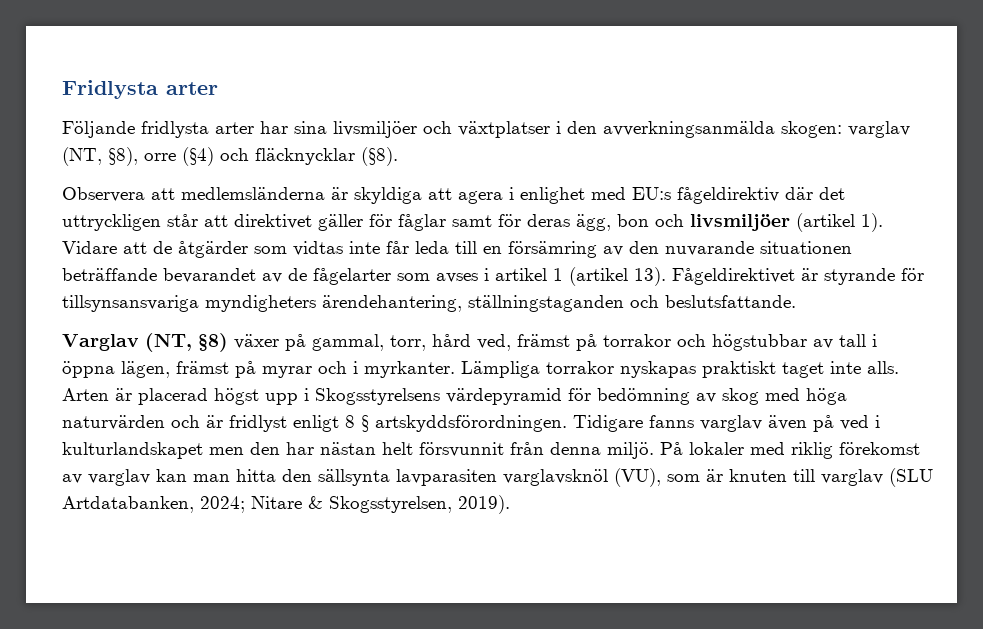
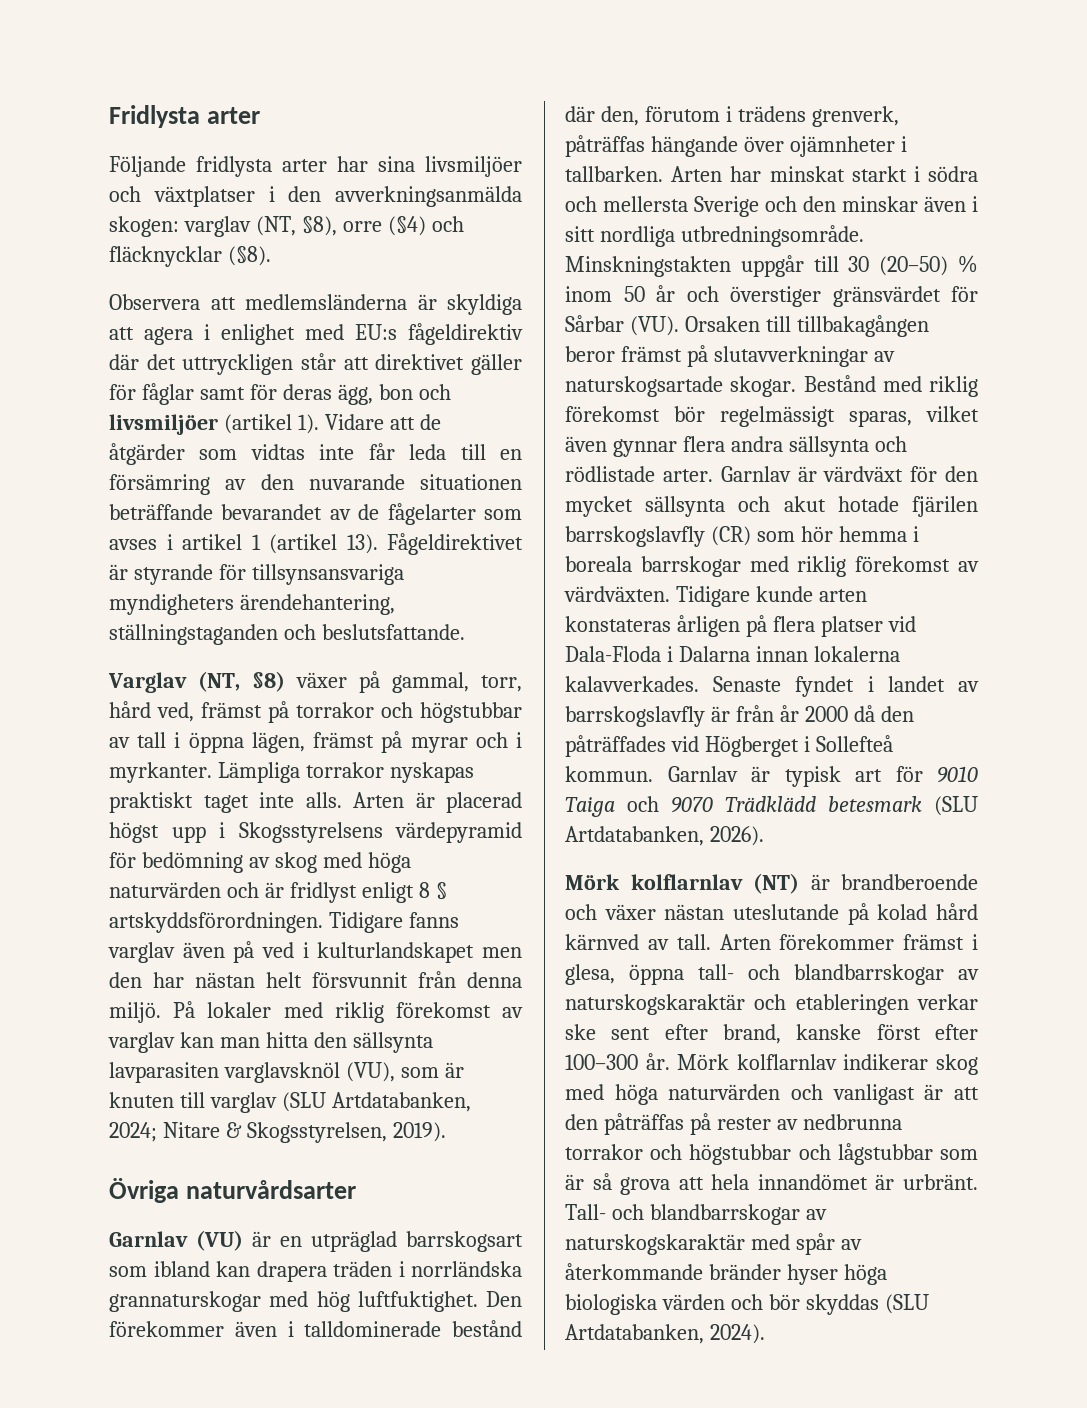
(510, 504) none -> [109,1178,356,1203] [109,1230,523,1252] [109,1261,522,1282] [109,1291,522,1312] [109,1320,522,1337] [565,106,899,127] [565,135,907,157] [565,166,978,182] [565,196,978,217] [565,225,864,247] [565,255,978,277] [565,285,978,307] [565,315,929,337] [565,345,895,367] [565,375,978,397] [565,406,979,427] [565,436,907,457] [565,466,978,482] [565,496,978,517] [565,526,919,547] [565,556,979,577] [564,586,867,607] [565,615,916,637] [565,646,900,662] [565,676,979,697] [565,705,914,727] [565,735,893,757] [565,766,978,787] [565,796,978,817] [565,826,764,846] [565,873,978,894] [565,903,978,925] [565,934,978,950] [565,964,979,985] [565,994,978,1015] [565,1024,978,1044] [565,1053,978,1075] [565,1084,979,1105] [565,1113,902,1135] [565,1143,978,1165] [565,1173,978,1195] [565,1204,827,1225] [565,1233,862,1255] [565,1263,887,1285] [565,1294,929,1315] [565,1324,765,1344] // Övriga naturvårdsarter // Garnlav (VU) är en utpräglad barrskogsart som ibland kan drapera träden i norrländska grannaturskogar med hög luftfuktighet. Den förekommer även i talldominerade bestånd där den, förutom i trädens grenverk, påträffas hängande över ojämnheter i tallbarken. Arten har minskat starkt i södra och mellersta Sverige och den minskar även i sitt nordliga utbredningsområde. Minskningstakten uppgår till 30 (20–50) % inom 50 år och överstiger gränsvärdet för Sårbar (VU). Orsaken till tillbakagången beror främst på slutavverkningar av naturskogsartade skogar. Bestånd med riklig förekomst bör regelmässigt sparas, vilket även gynnar flera andra sällsynta och rödlistade arter. Garnlav är värdväxt för den mycket sällsynta och akut hotade fjärilen barrskogslavfly (CR) som hör hemma i boreala barrskogar med riklig förekomst av värdväxten. Tidigare kunde arten konstateras årligen på flera platser vid Dala-Floda i Dalarna innan lokalerna kalavverkades. Senaste fyndet i landet av barrskogslavfly är från år 2000 då den påträffades vid Högberget i Sollefteå kommun. Garnlav är typisk art för 9010 Taiga och 9070 Trädklädd betesmark (SLU Artdatabanken, 2026). // Mörk kolflarnlav (NT) är brandberoende och växer nästan uteslutande på kolad hård kärnved av tall. Arten förekommer främst i glesa, öppna tall- och blandbarrskogar av naturskogskaraktär och etableringen verkar ske sent efter brand, kanske först efter 100–300 år. Mörk kolflarnlav indikerar skog med höga naturvärden och vanligast är att den påträffas på rester av nedbrunna torrakor och högstubbar och lågstubbar som är så grova att hela innandömet är urbränt. Tall- och blandbarrskogar av naturskogskaraktär med spår av återkommande bränder hyser höga biologiska värden och bör skyddas (SLU Artdatabanken, 2024).

